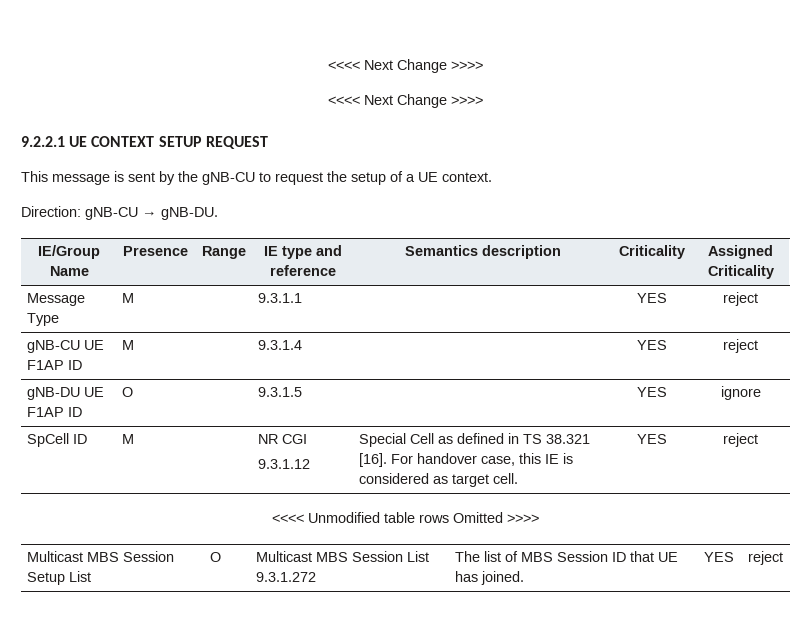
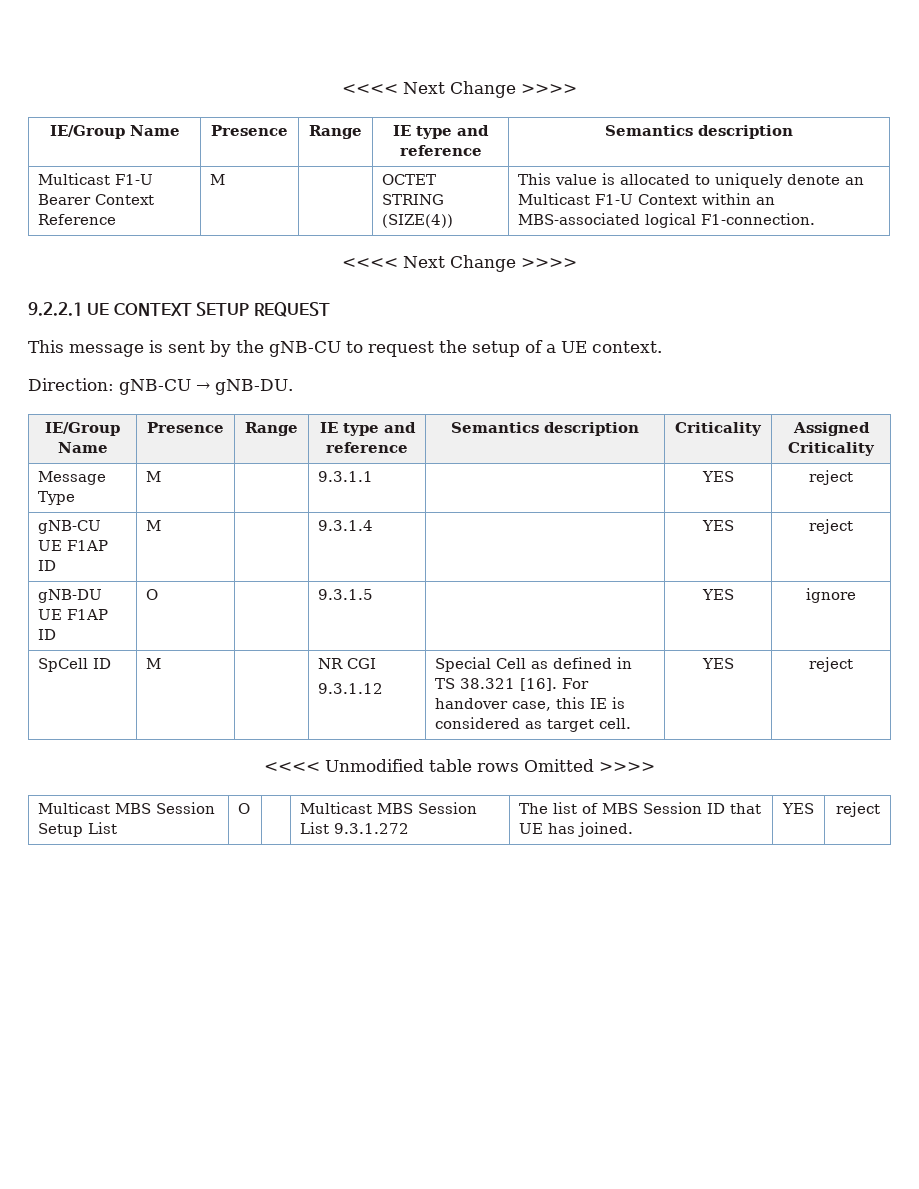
[328,59,483,73] <<<< Next Change >>>> -> [342,81,577,98] [49,125,180,139] [211,125,288,136] [309,125,362,139] [393,125,489,139] [399,145,482,156] [604,125,793,139] [38,173,154,185] [38,194,155,205] [38,214,117,225] [210,174,226,185] [382,174,437,185] [382,194,445,205] [382,214,454,228] [518,173,865,188] [518,193,776,205] [518,213,816,228] <<<< Next Change >>>> // IE/Group Name | Presence | Range | IE type and reference | Semantics description // Multicast F1-U Bearer Context Reference | M | | OCTET STRING (SIZE(4)) | This value is allocated to uniquely denote an Multicast F1-U Context within an MBS-associated logical F1-connection.

